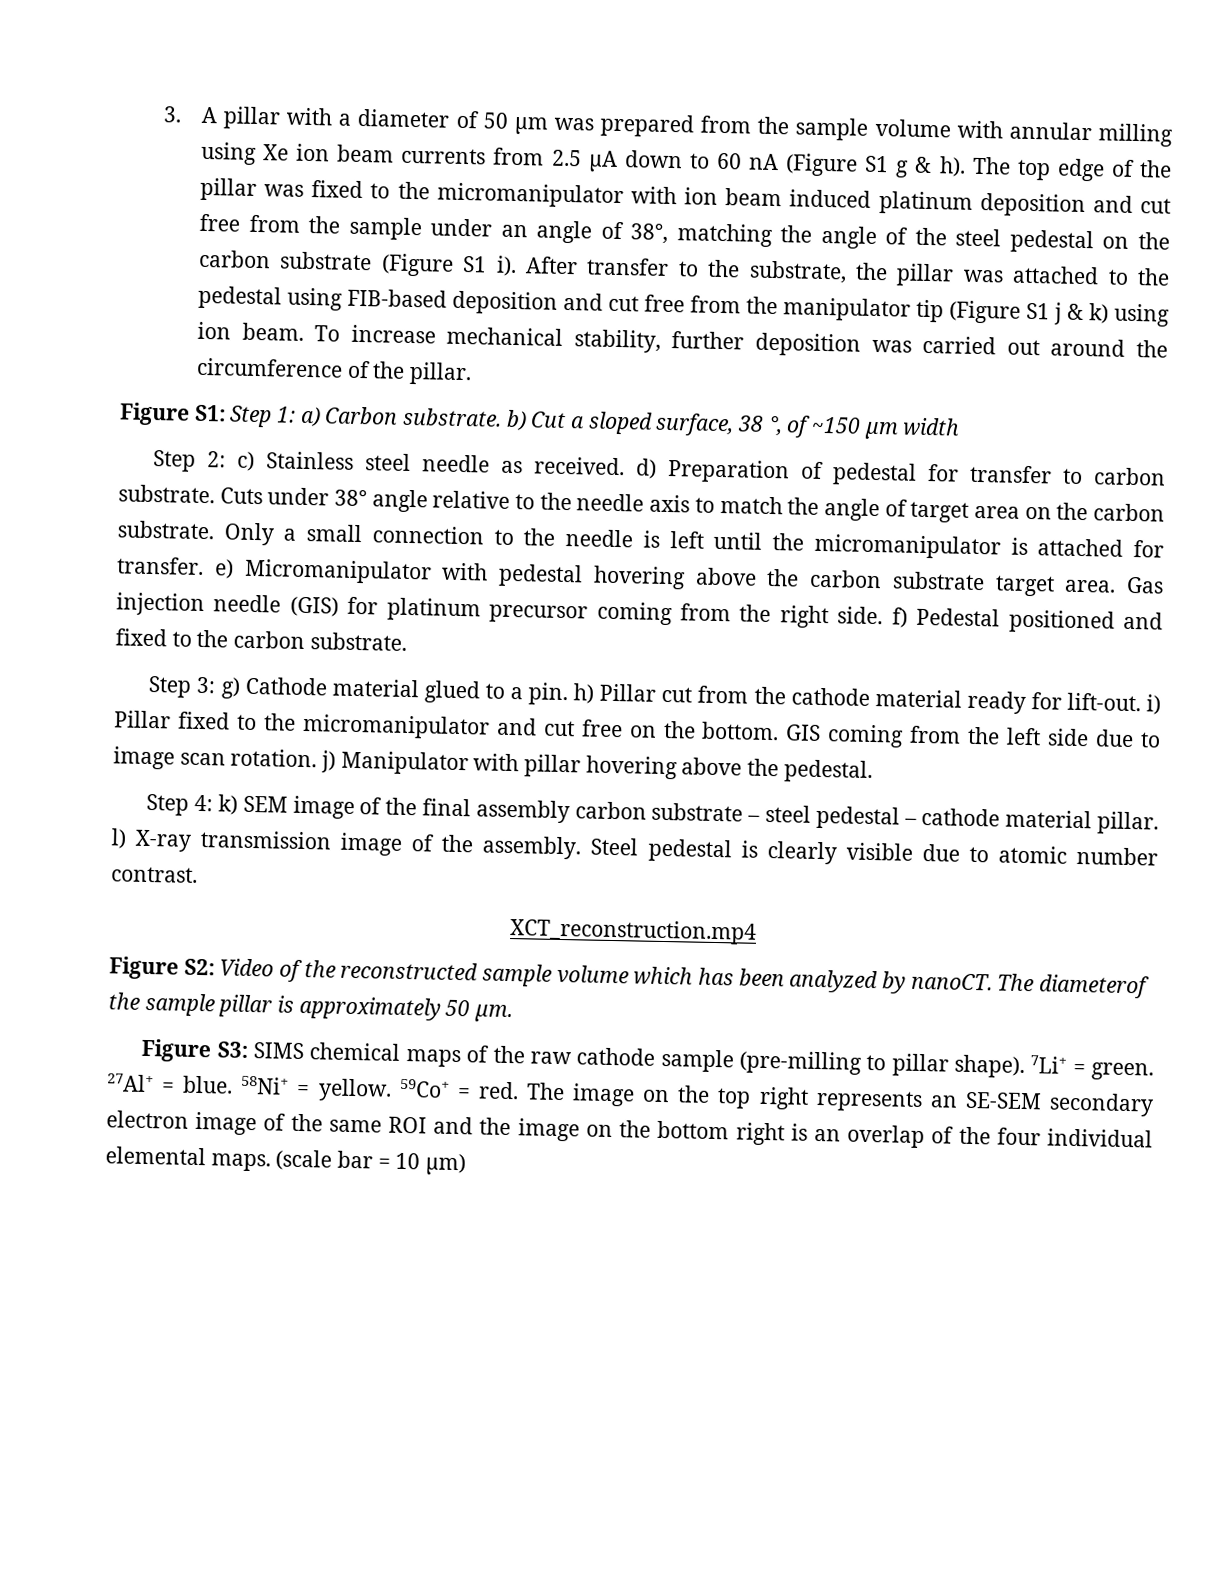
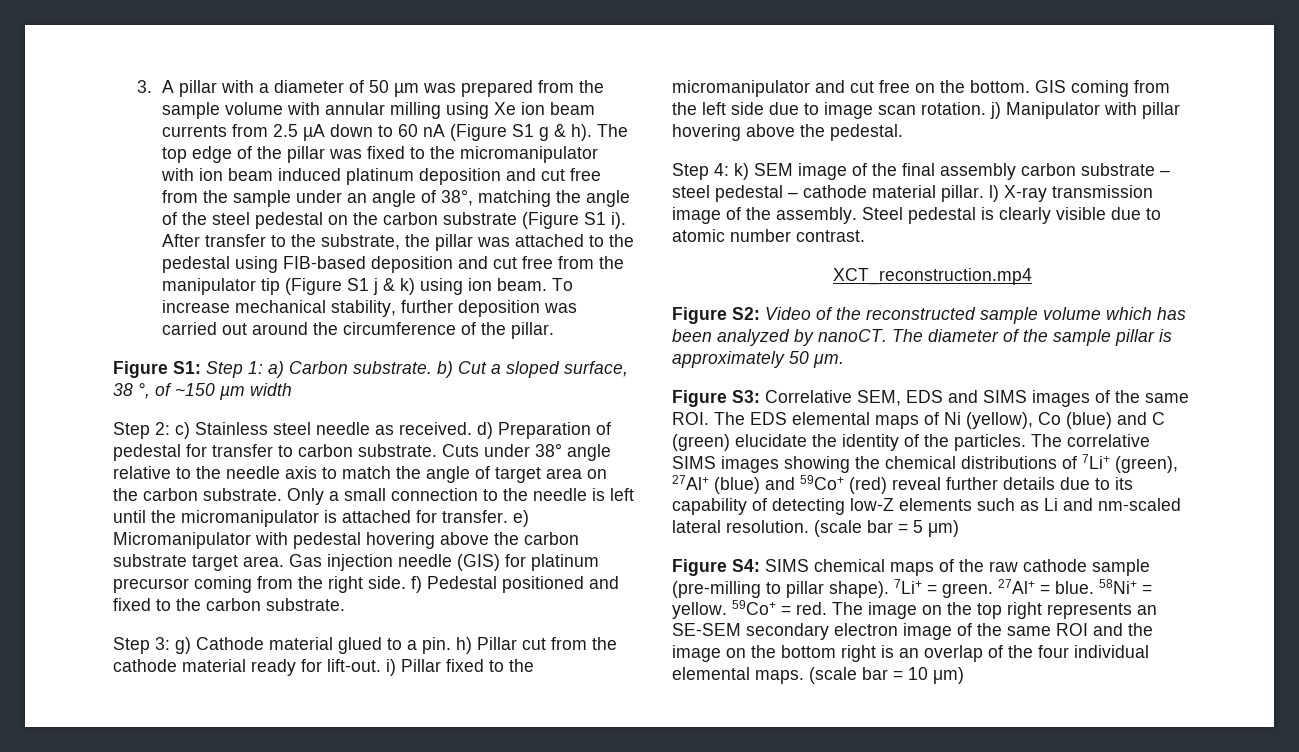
[1039,974,1151,999] diameterof -> [928,329,1020,342] diameter of
(248, 1049) none -> [765,390,1189,407] [672,412,1165,429] [672,434,1150,451] [672,454,1178,473] [672,475,1133,494] [672,498,1181,515] [672,520,959,537] [672,559,760,576] Correlative SEM, EDS and SIMS images of the same ROI. The EDS elemental maps of Ni (yellow), Co (blue) and C (green) elucidate the identity of the particles. The correlative SIMS images showing the chemical distributions of 7Li+ (green), 27Al+ (blue) and 59Co+ (red) reveal further details due to its capability of detecting low-Z elements such as Li and nm-scaled lateral resolution. (scale bar = 5 μm) // Figure S4:

